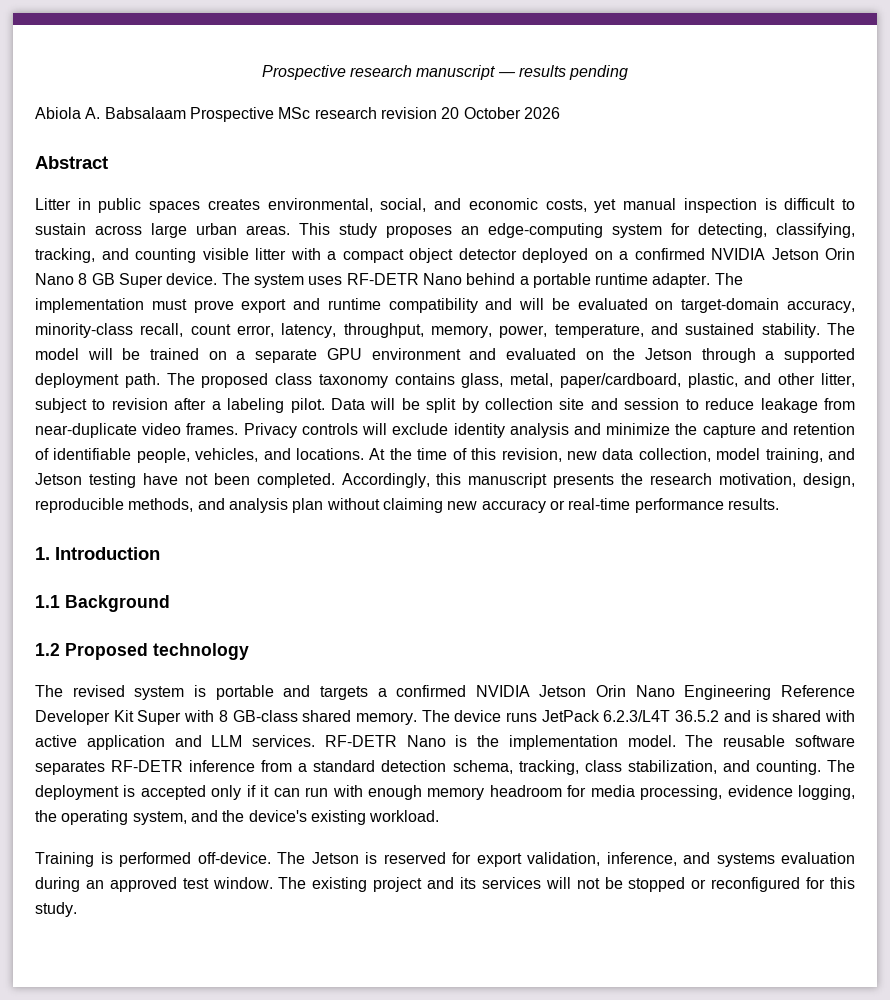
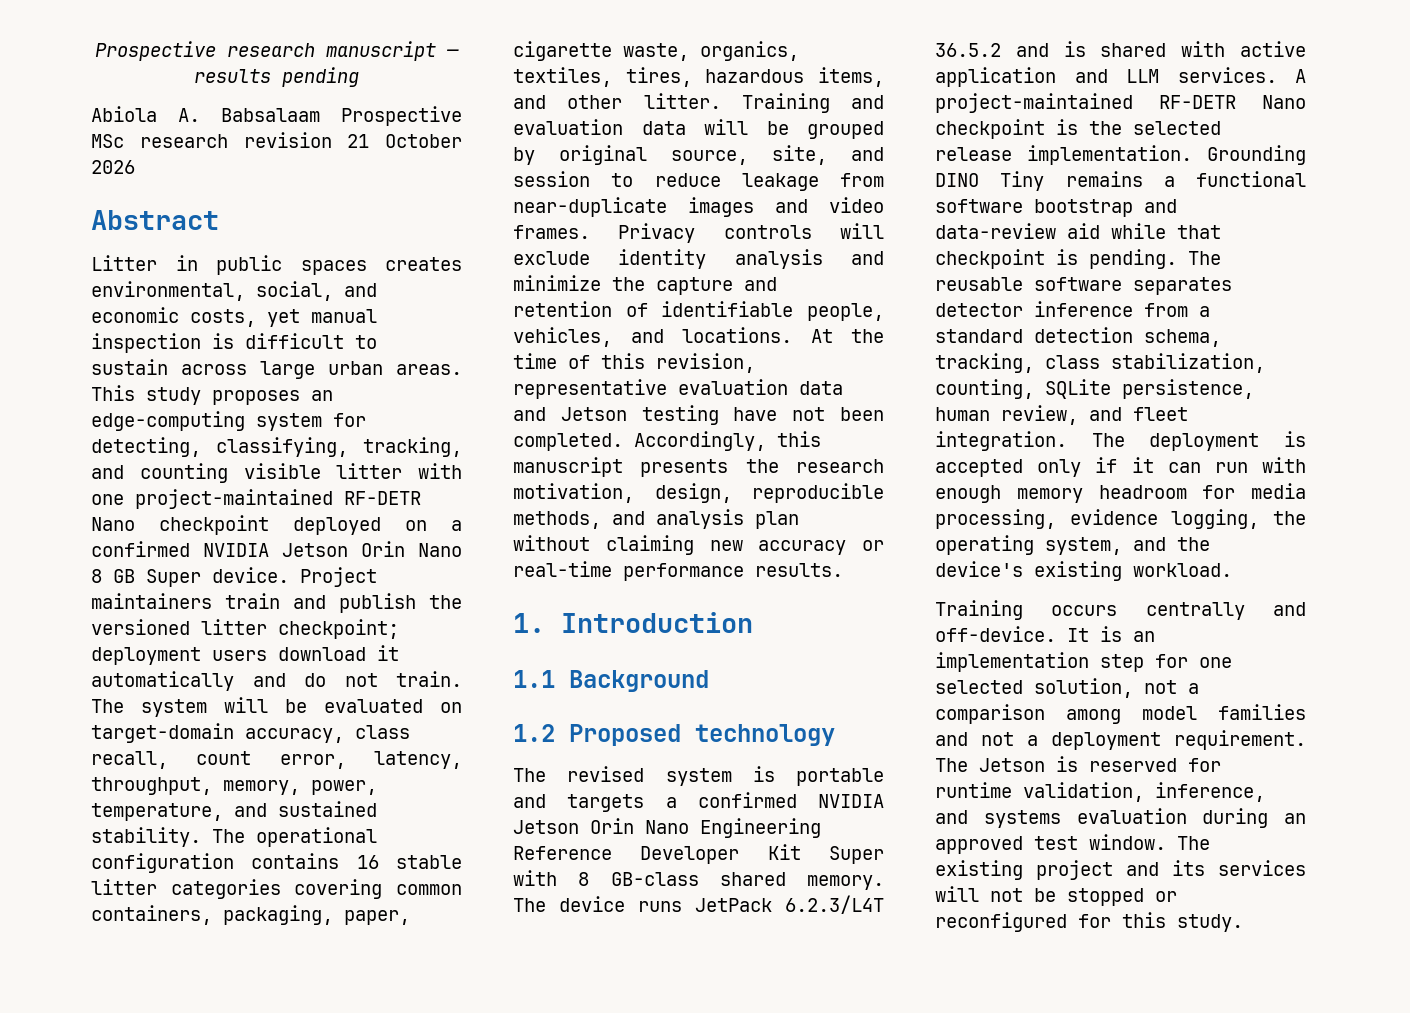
[441,107,460,119] 20 -> [347,134,370,148] 21
[327,248,517,263] a compact object detector -> [91,489,421,509] [91,515,269,535] one project-maintained RF-DETR Nano checkpoint
[221,273,743,288] [35,298,513,313] The system uses RF-DETR Nano behind a portable runtime adapter. The implementation must prove export and runtime compatibility and -> [300,567,377,587] [91,593,462,613] [91,619,399,639] [91,645,399,665] [91,671,462,691] [91,699,207,717] Project maintainers train and publish the versioned litter checkpoint; deployment users download it automatically and do not train. The system
[35,323,133,338] minority-class -> [355,725,410,739] class
[35,348,855,363] [35,373,855,388] [35,398,585,413] model will be trained on a separate GPU environment and evaluated on the Jetson through a supported deployment path. The proposed class taxonomy contains glass, metal, paper/cardboard, plastic, and other litter, subject to revision after a labeling pilot. Data will be split by collection site -> [256,827,377,847] [91,853,462,873] [91,879,463,899] [91,905,410,925] [513,41,799,61] [513,67,884,87] [513,93,884,113] [513,119,884,139] [513,145,827,165] operational configuration contains 16 stable litter categories covering common containers, packaging, paper, cigarette waste, organics, textiles, tires, hazardous items, and other litter. Training and evaluation data will be grouped by original source, site,
(137, 430) none -> [688,197,808,217] images and
[566,448,823,463] new data collection, model training, -> [513,379,843,399] representative evaluation data
[324,735,446,747] RF-DETR Nano -> [1295,69,1306,83] [935,93,1306,113] [935,119,1045,139] A project-maintained RF-DETR Nano checkpoint
[508,735,676,750] implementation model. -> [1133,121,1221,135] [935,145,1306,165] [935,171,1306,191] [935,199,1177,217] [935,223,1221,239] [935,249,1177,269] selected release implementation. Grounding DINO Tiny remains a functional software bootstrap and data-review aid while that checkpoint is pending.
[111,760,184,772] RF-DETR -> [935,303,1023,317] detector
[722,760,821,775] and counting. -> [935,379,1254,399] [935,405,1188,425] [935,431,1067,451] counting, SQLite persistence, human review, and fleet integration.
[100,852,271,867] is performed off-device. -> [1051,602,1306,620] [935,626,1155,642] [935,652,1232,672] [935,678,1199,698] [935,704,1306,724] [935,730,1306,750] occurs centrally and off-device. It is an implementation step for one selected solution, not a comparison among model families and not a deployment requirement.
[476,853,522,867] export -> [935,782,1012,798] runtime

